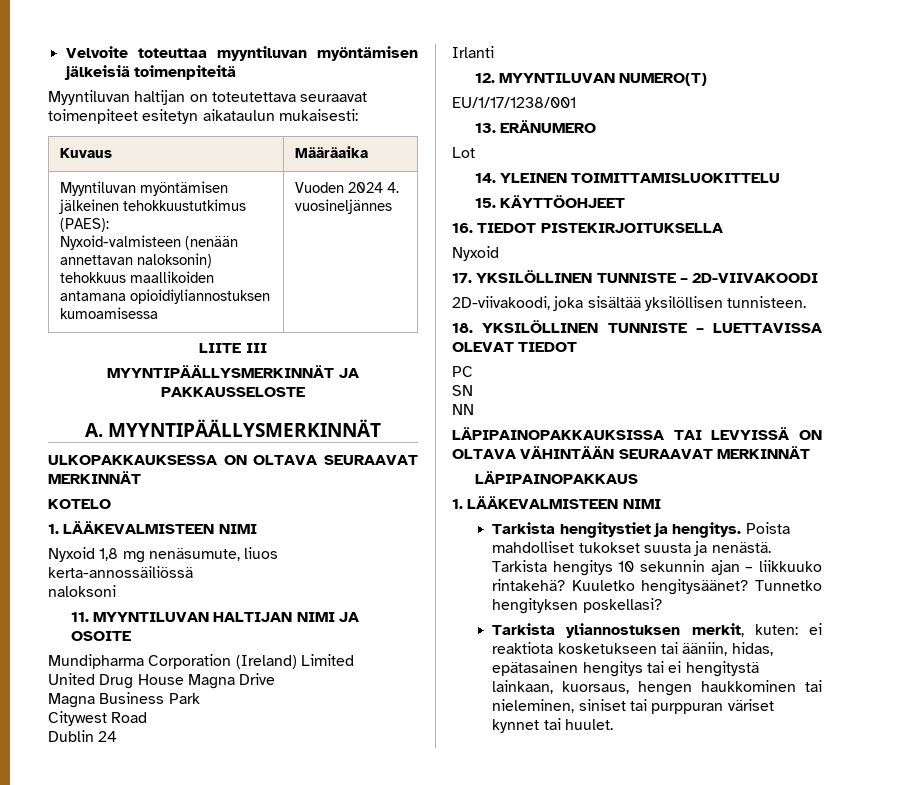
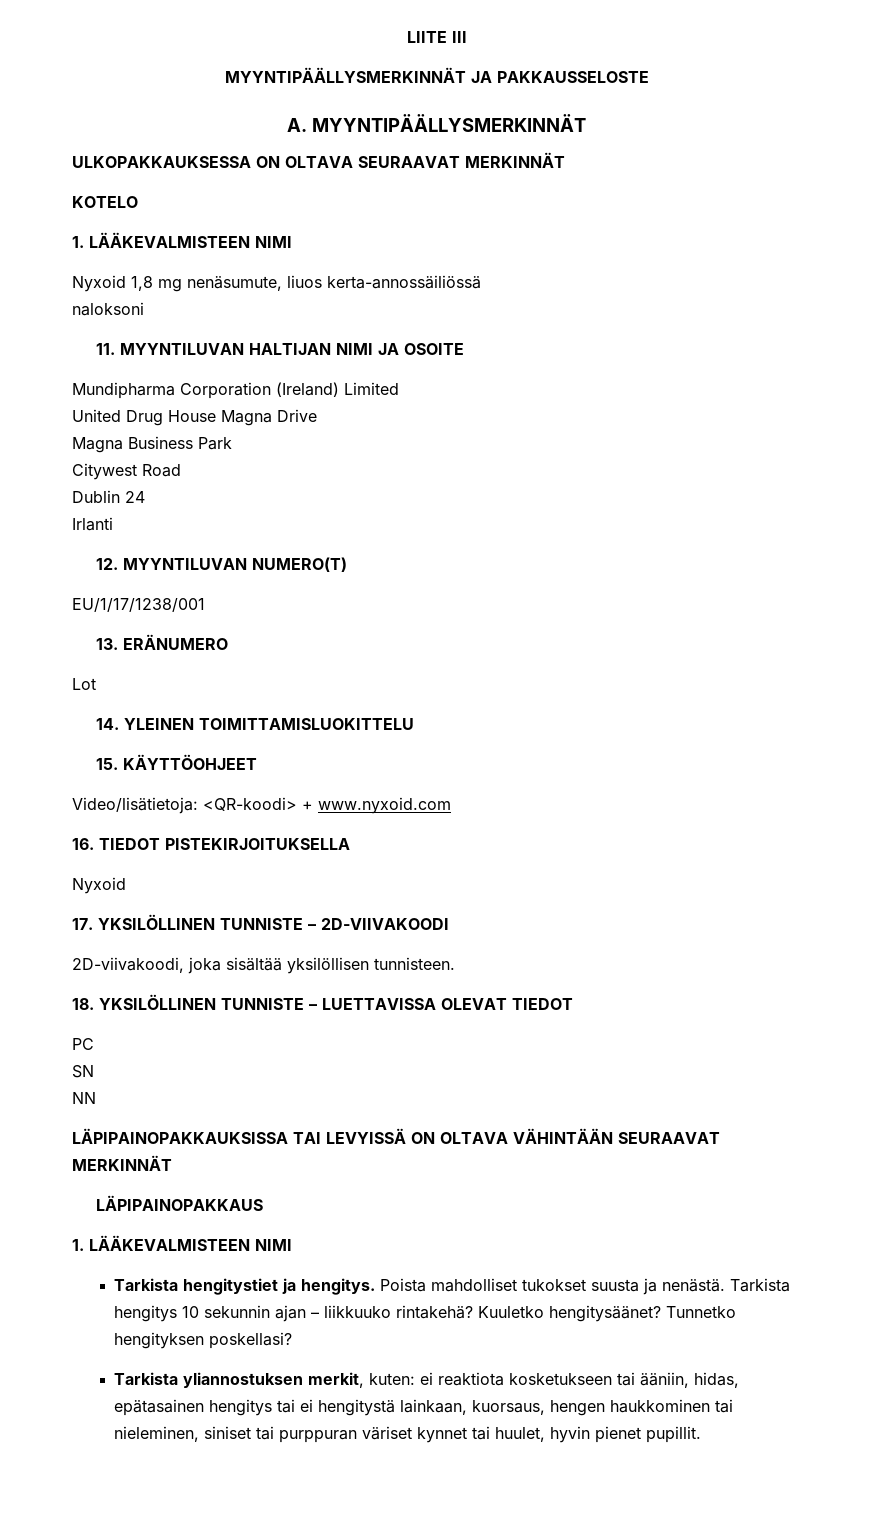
[65,46,418,61] [63,65,236,80] [48,90,368,105] [48,109,358,124] [59,148,112,158] [294,146,368,158] [59,181,228,196] [58,199,246,214] [59,218,109,232] [59,235,238,250] [59,253,212,268] [59,271,214,283] [59,289,270,304] [59,307,158,319] [294,182,399,193] [294,199,392,214] Velvoite toteuttaa myyntiluvan myöntämisen jälkeisiä toimenpiteitä // Myyntiluvan haltijan on toteutettava seuraavat toimenpiteet esitetyn aikataulun mukaisesti: // Kuvaus | Määräaika // Myyntiluvan myöntämisen jälkeinen tehokkuustutkimus (PAES): // Nyxoid-valmisteen (nenään annettavan naloksonin) tehokkuus maallikoiden antamana opioidiyliannostuksen kumoamisessa | Vuoden 2024 4. vuosineljännes // -> (406, 37) none
(625, 201) none -> [72,797,451,814] // Video/lisätietoja: <QR-koodi> + www.nyxoid.com
[564,719,613,730] huulet. -> [495,1426,702,1443] huulet, hyvin pienet pupillit.

